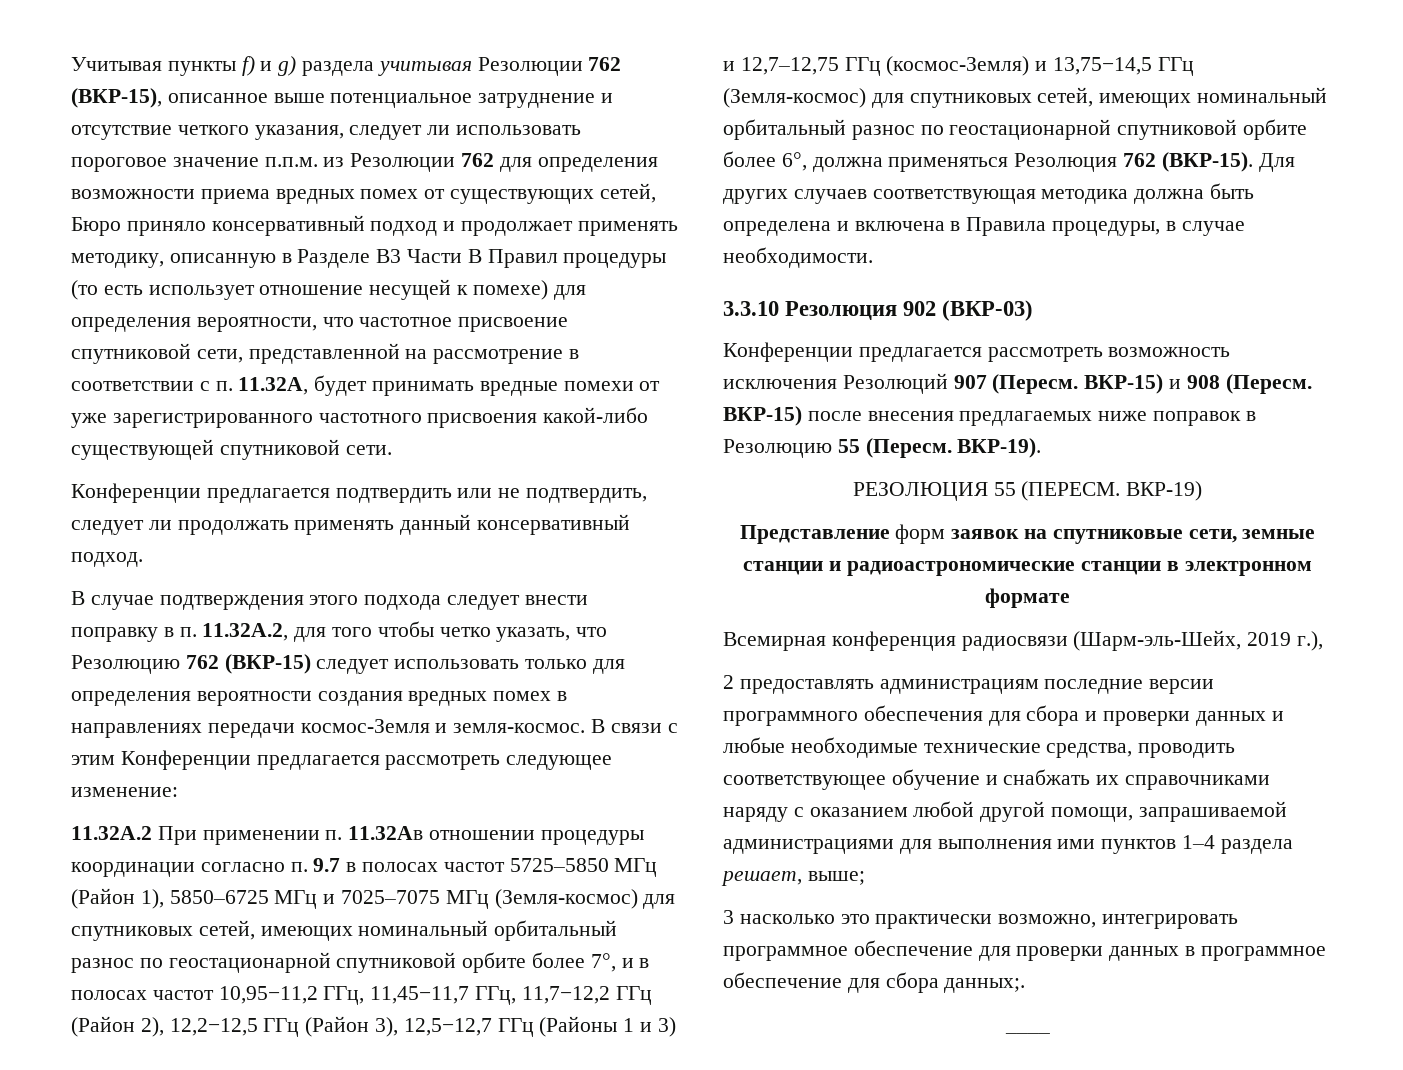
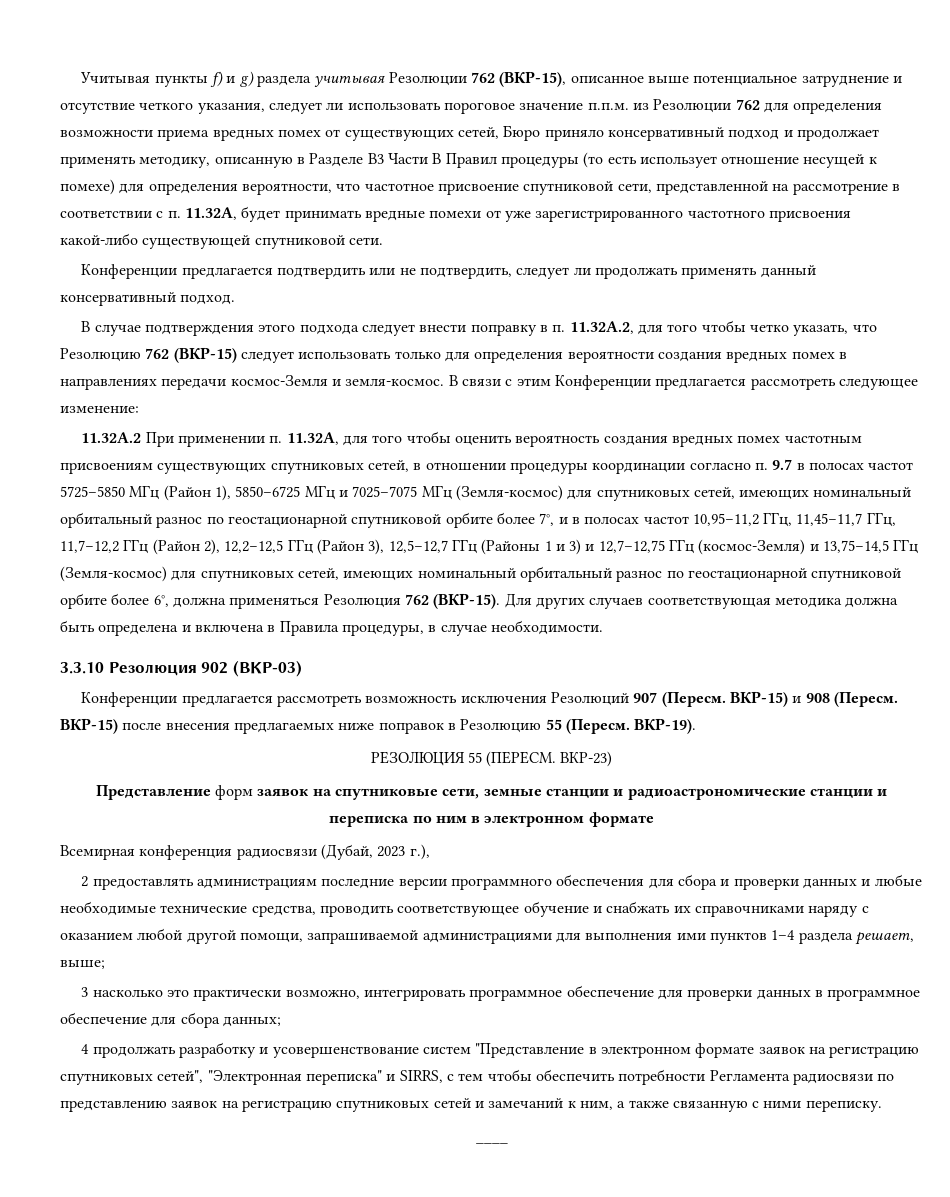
[348,826,424,840] 11.32Aв -> [286,431,862,447] [60,460,422,474] 11.32A, для того чтобы оценить вероятность создания вредных помех частотным присвоениям существующих спутниковых сетей, в
[1126,481,1203,501] ВКР-19) -> [560,751,613,767] ВКР-23)
(1161, 568) none -> [877,789,888,796] [329,815,467,827] и переписка по ним
[1073,630,1292,651] (Шарм-эль-Шейх, 2019 -> [320,844,406,860] (Дубай, 2023
[944,978,1026,993] данных;. -> [222,1016,281,1027] [81,1042,920,1058] [60,1069,895,1085] [60,1098,882,1112] данных; // 4 продолжать разработку и усовершенствование систем "Представление в электронном формате заявок на регистрацию спутниковых сетей", "Электронная переписка" и SIRRS, с тем чтобы обеспечить потребности Регламента радиосвязи по представлению заявок на регистрацию спутниковых сетей и замечаний к ним, а также связанную с ними переписку.

